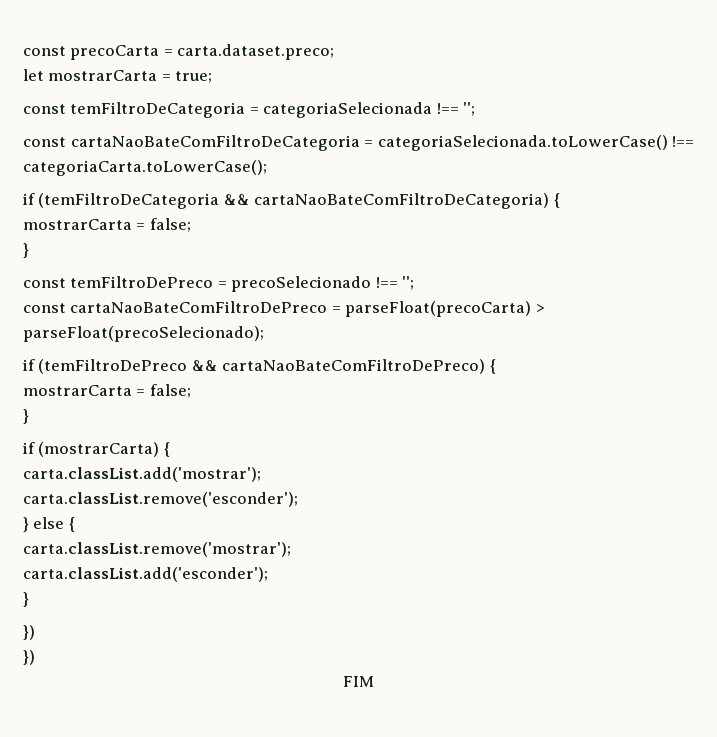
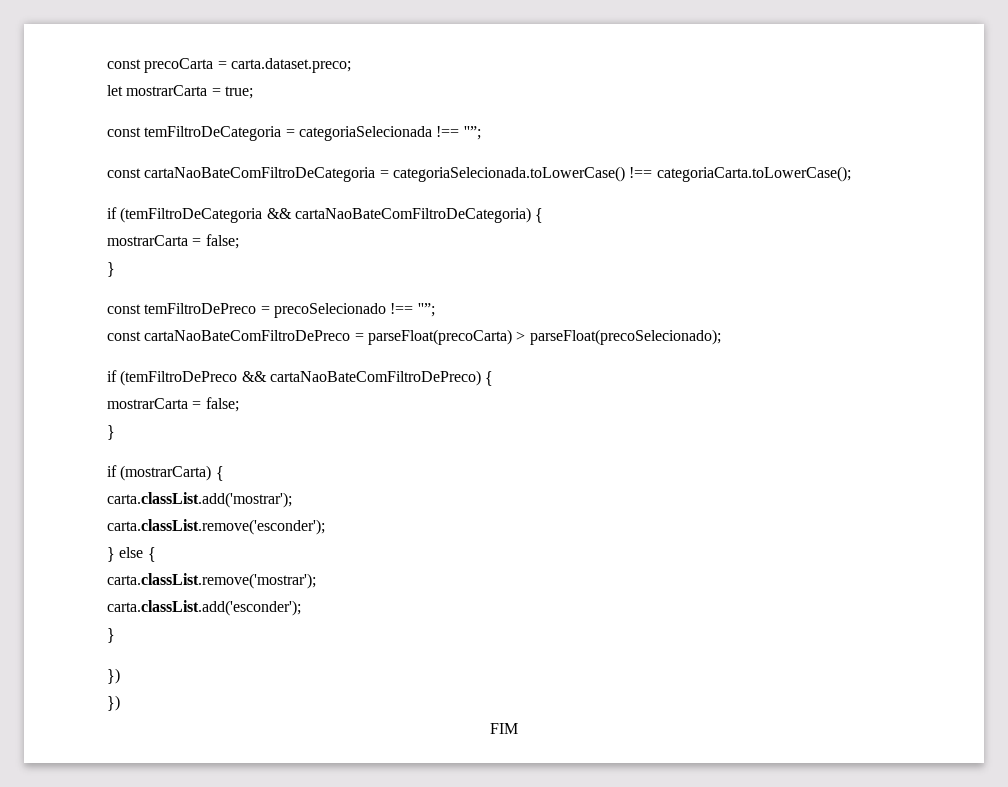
[463,102,476,116] ''; -> [463,126,481,140] ''”;
[402,276,415,290] ''; -> [417,303,435,317] ''”;

